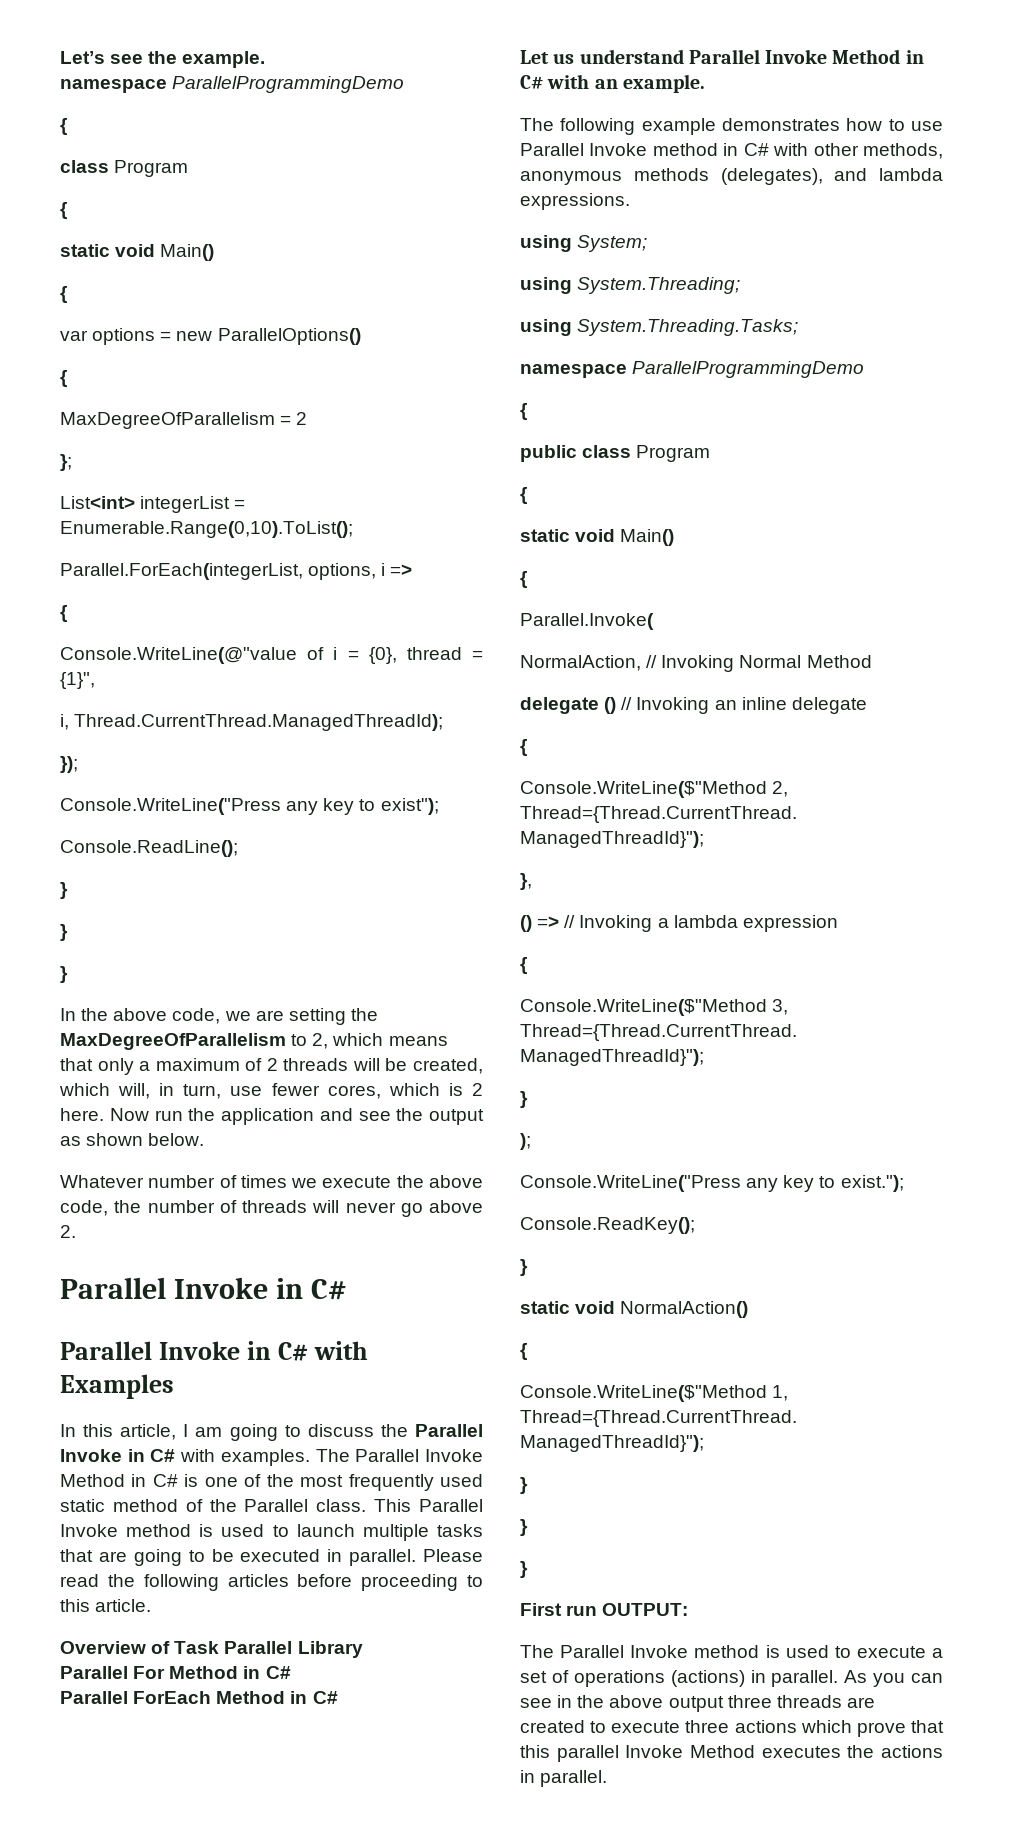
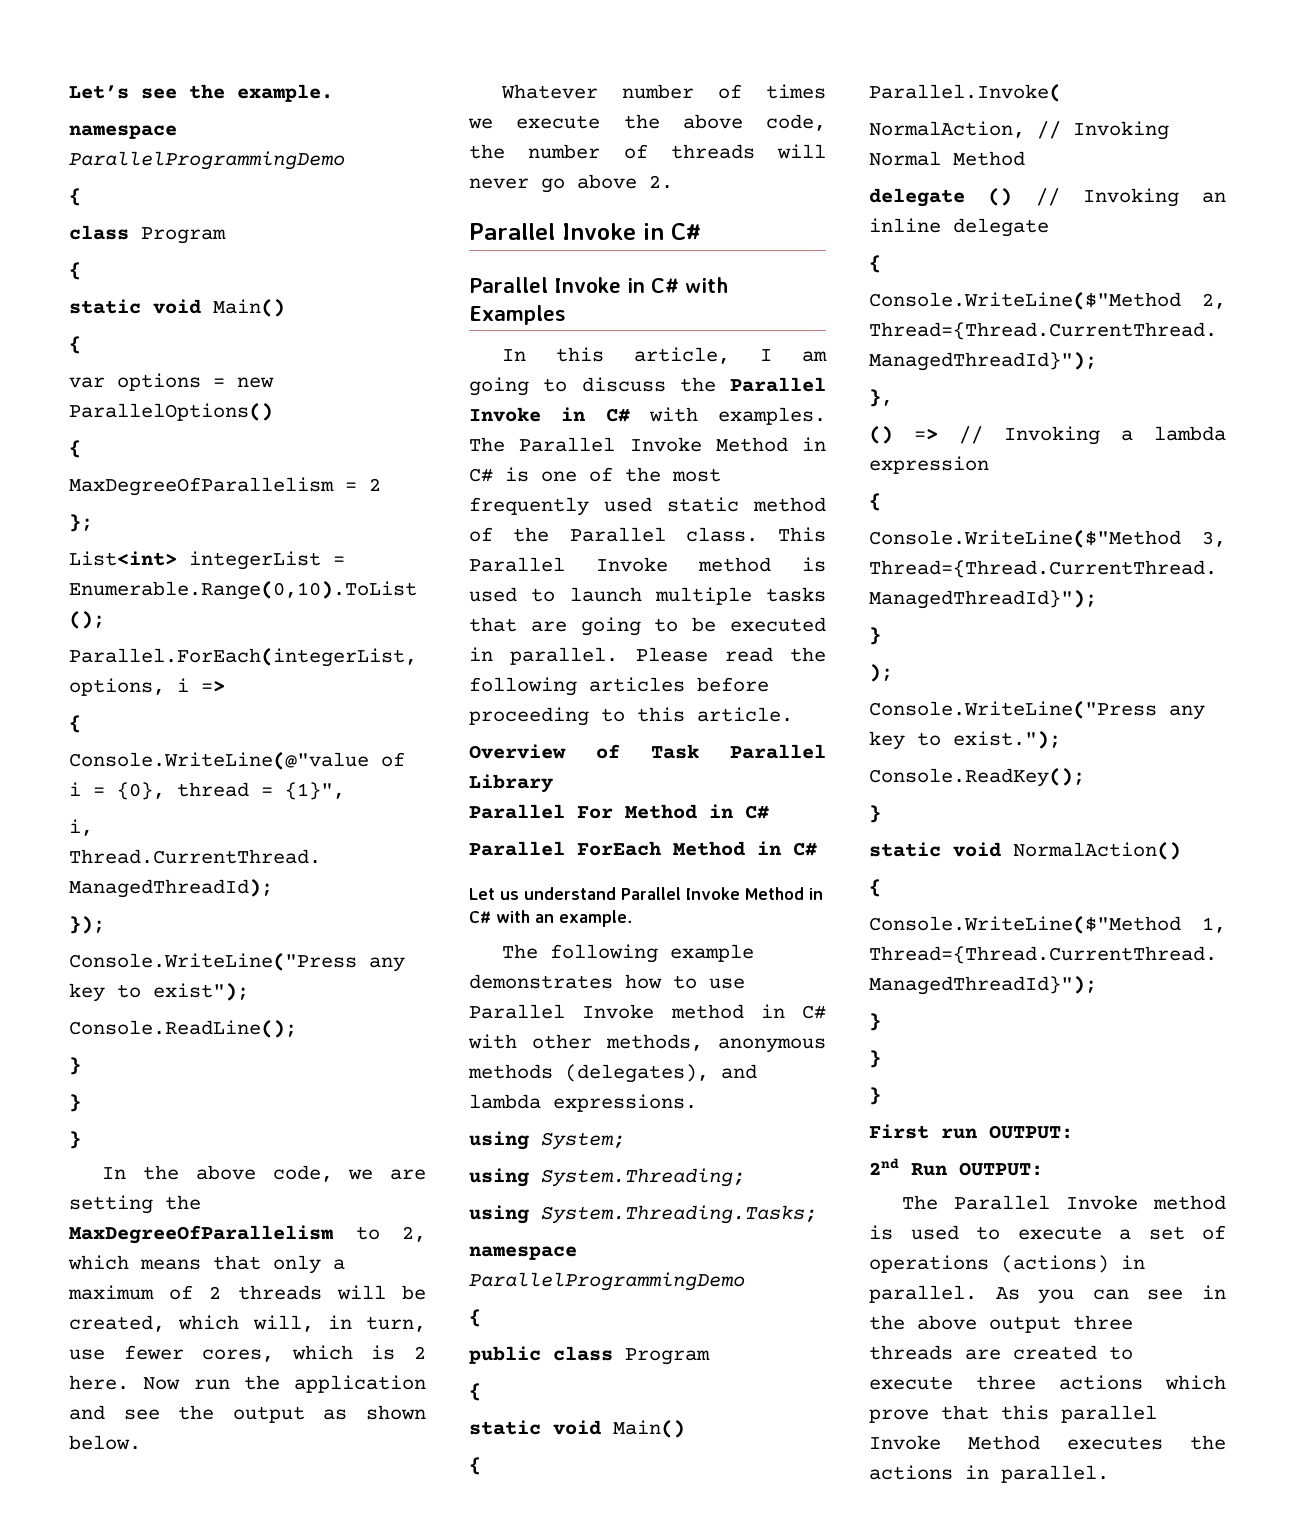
(689, 1609) none -> [869,1158,1043,1176] // 2nd Run OUTPUT:

